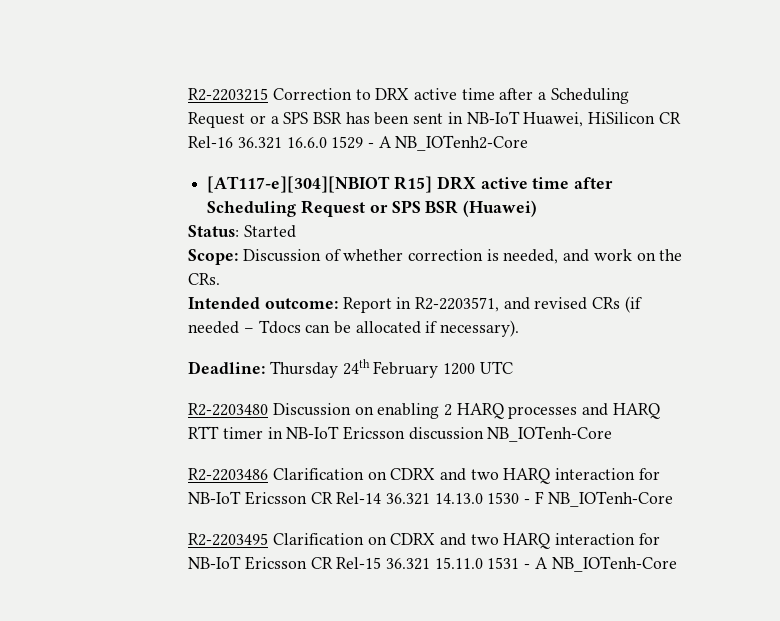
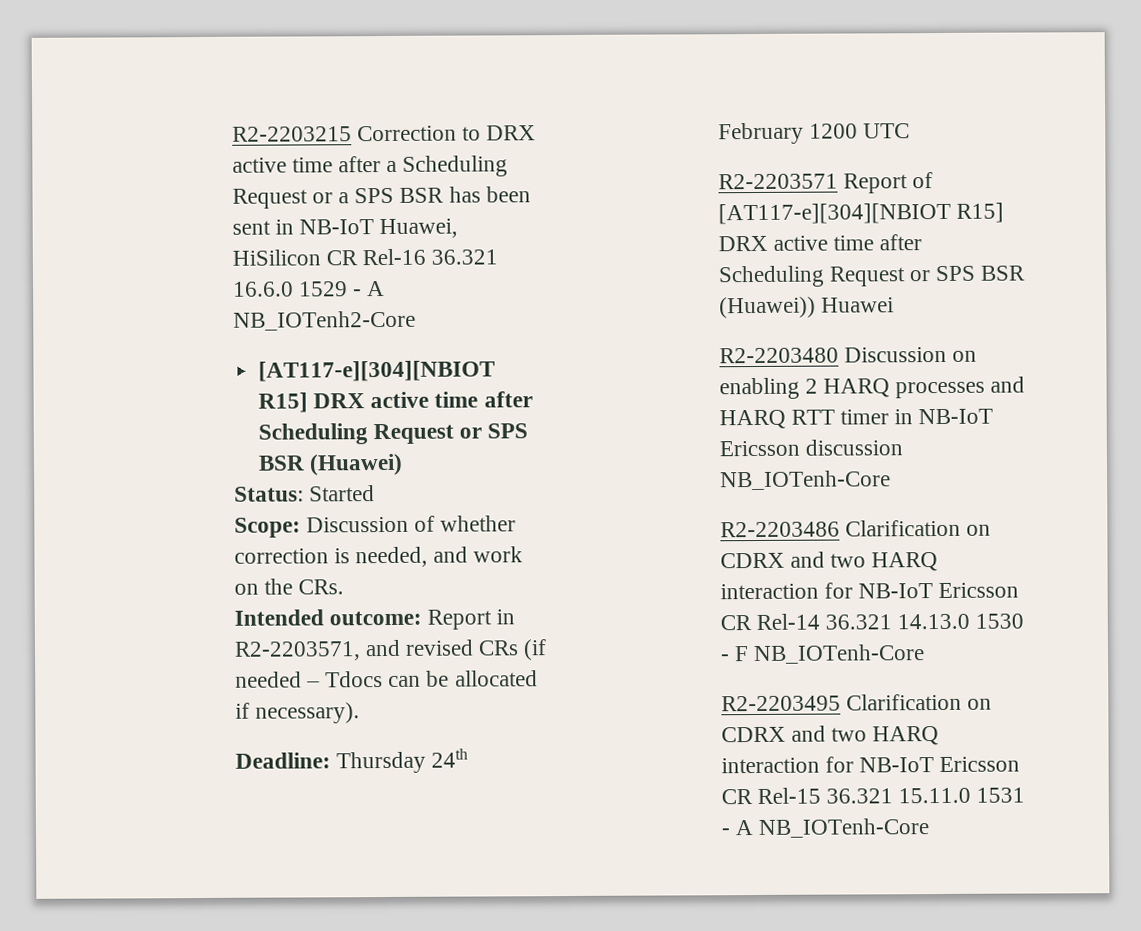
(513, 367) none -> [717,172,933,194] [717,202,1004,225] [717,234,923,252] [717,265,1027,288] [718,296,894,319] // R2-2203571 Report of [AT117-e][304][NBIOT R15] DRX active time after Scheduling Request or SPS BSR (Huawei)) Huawei

